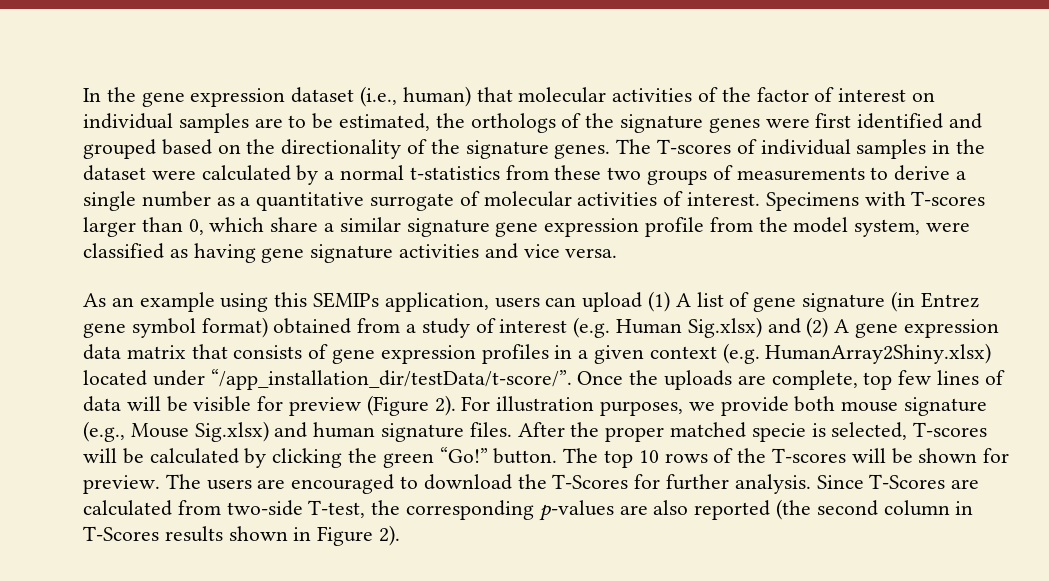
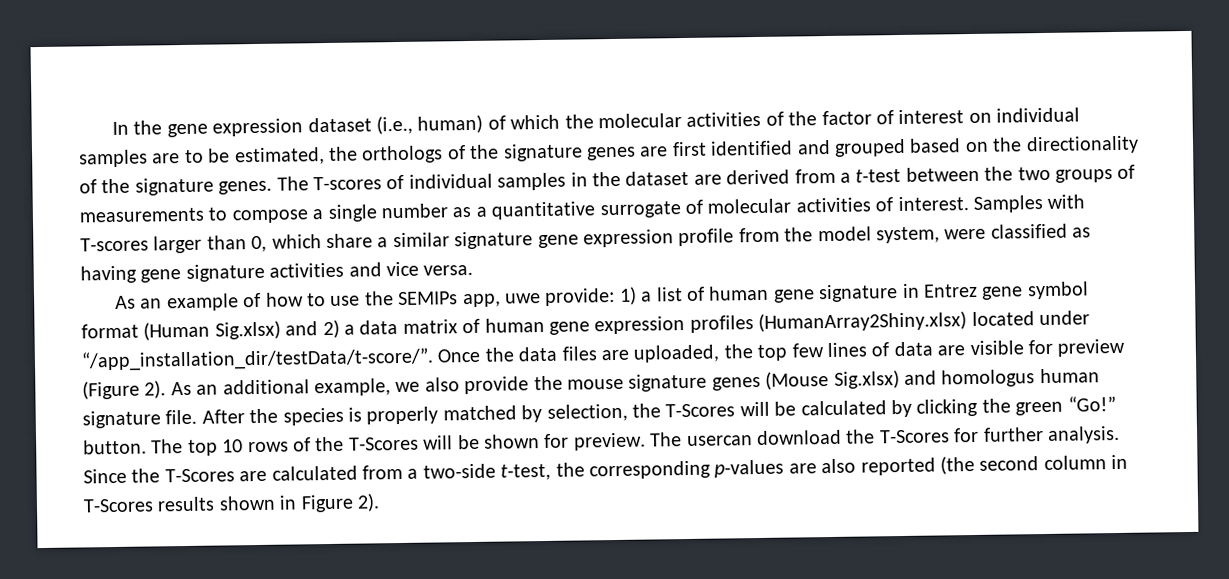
[476,87,513,102] that -> [487,114,594,130] of which the
[765,118,810,128] were -> [640,146,669,157] are
[151,165,602,185] were calculated by a normal t-statistics from these -> [693,166,1014,185] are derived from a t-test between the
[894,165,951,181] derive -> [231,209,309,224] compose
[765,192,859,211] Specimens -> [972,195,1043,213] Samples
[220,291,691,312] using this SEMIPs application, users can upload (1) A -> [243,286,653,308] of how to use the SEMIPs app, uwe provide: 1) a
[753,291,915,312] gene signature (in -> [708,283,920,303] human gene signature in
[201,317,999,338] [83,343,992,364] format) obtained from a study of interest (e.g. Human Sig.xlsx) and (2) A gene expression data matrix that consists of gene expression profiles in a given context (e.g. HumanArray2Shiny.xlsx) -> [81,311,968,341] format (Human Sig.xlsx) and 2) a data matrix of human gene expression profiles (HumanArray2Shiny.xlsx)
[664,370,858,390] uploads are complete, -> [518,344,753,363] data files are uploaded, the
[126,396,188,412] will be -> [937,345,966,356] are
[461,396,988,416] [83,421,308,442] For illustration purposes, we provide both mouse signature (e.g., Mouse Sig.xlsx) and -> [170,369,1036,397] As an additional example, we also provide the mouse signature genes (Mouse Sig.xlsx) and homologus
[469,422,512,437] files. -> [165,409,198,425] file.
[605,422,988,442] proper matched specie is selected, T-scores -> [282,403,736,426] species is properly matched by selection, the T-Scores
[772,448,847,463] T-scores -> [348,436,419,451] T-Scores
[206,474,419,494] users are encouraged to -> [686,435,753,447] usercan
(864, 482) none -> [131,468,161,483] the
[226,500,366,518] two-side T-test, -> [407,463,552,481] a two-side t-test,

